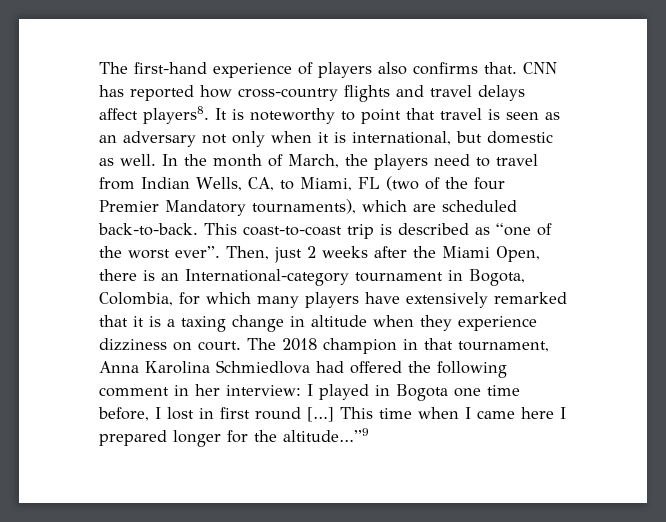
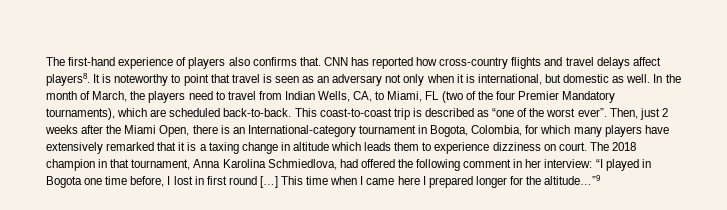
[373,315,452,331] when they -> [331,142,432,151] which leads them to
[216,360,310,374] Schmiedlova -> [267,159,337,170] Schmiedlova,
[307,384,313,396] I -> [595,159,603,168] “I

